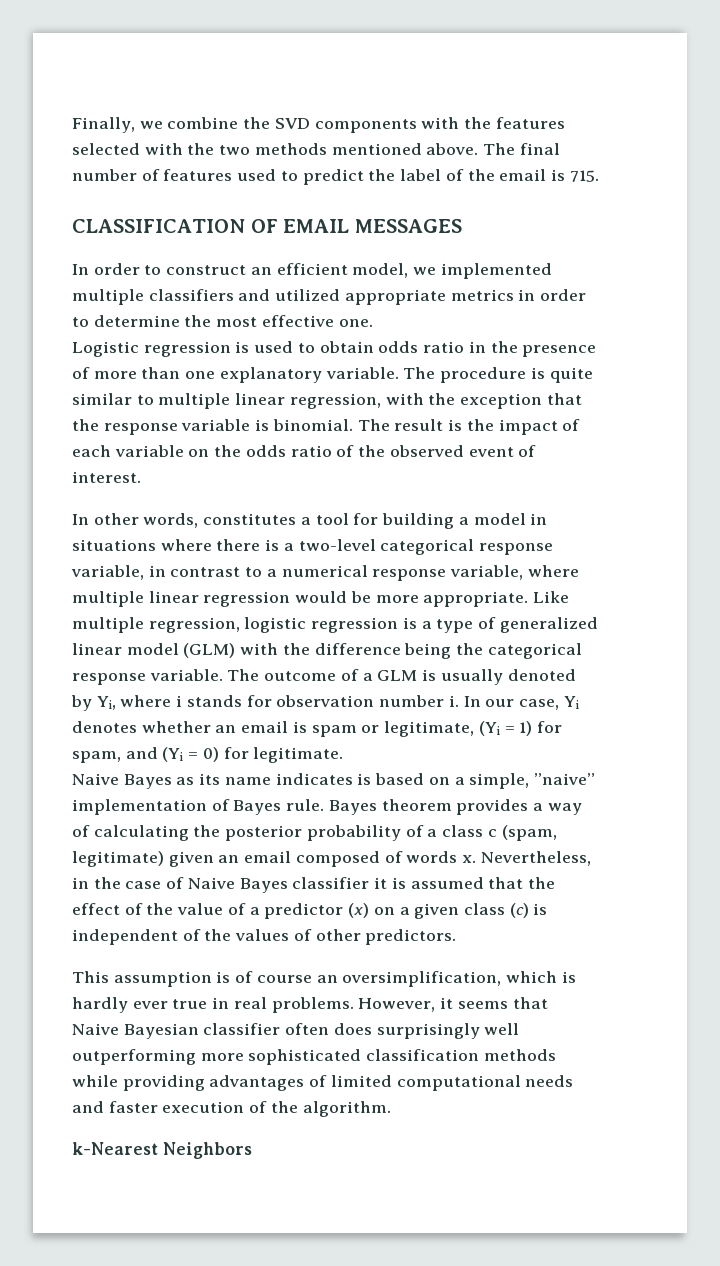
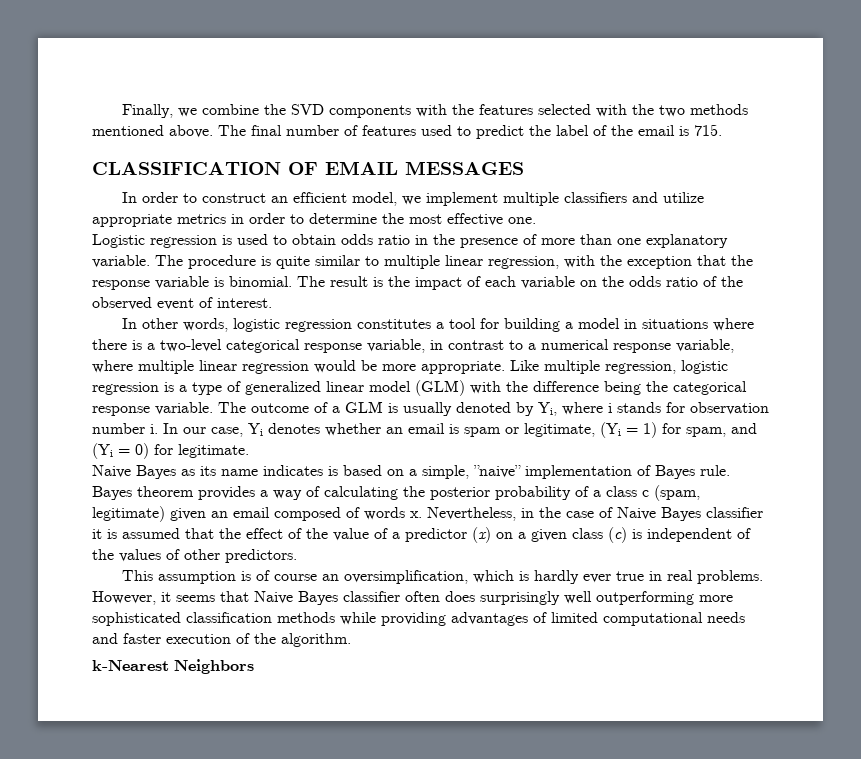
[440,263,552,279] implemented -> [426,192,499,206] implement
[275,289,341,301] utilized -> [663,192,705,203] utilize
(199, 520) none -> [233,318,353,332] logistic regression
[123,1023,199,1039] Bayesian -> [298,591,338,605] Bayes

